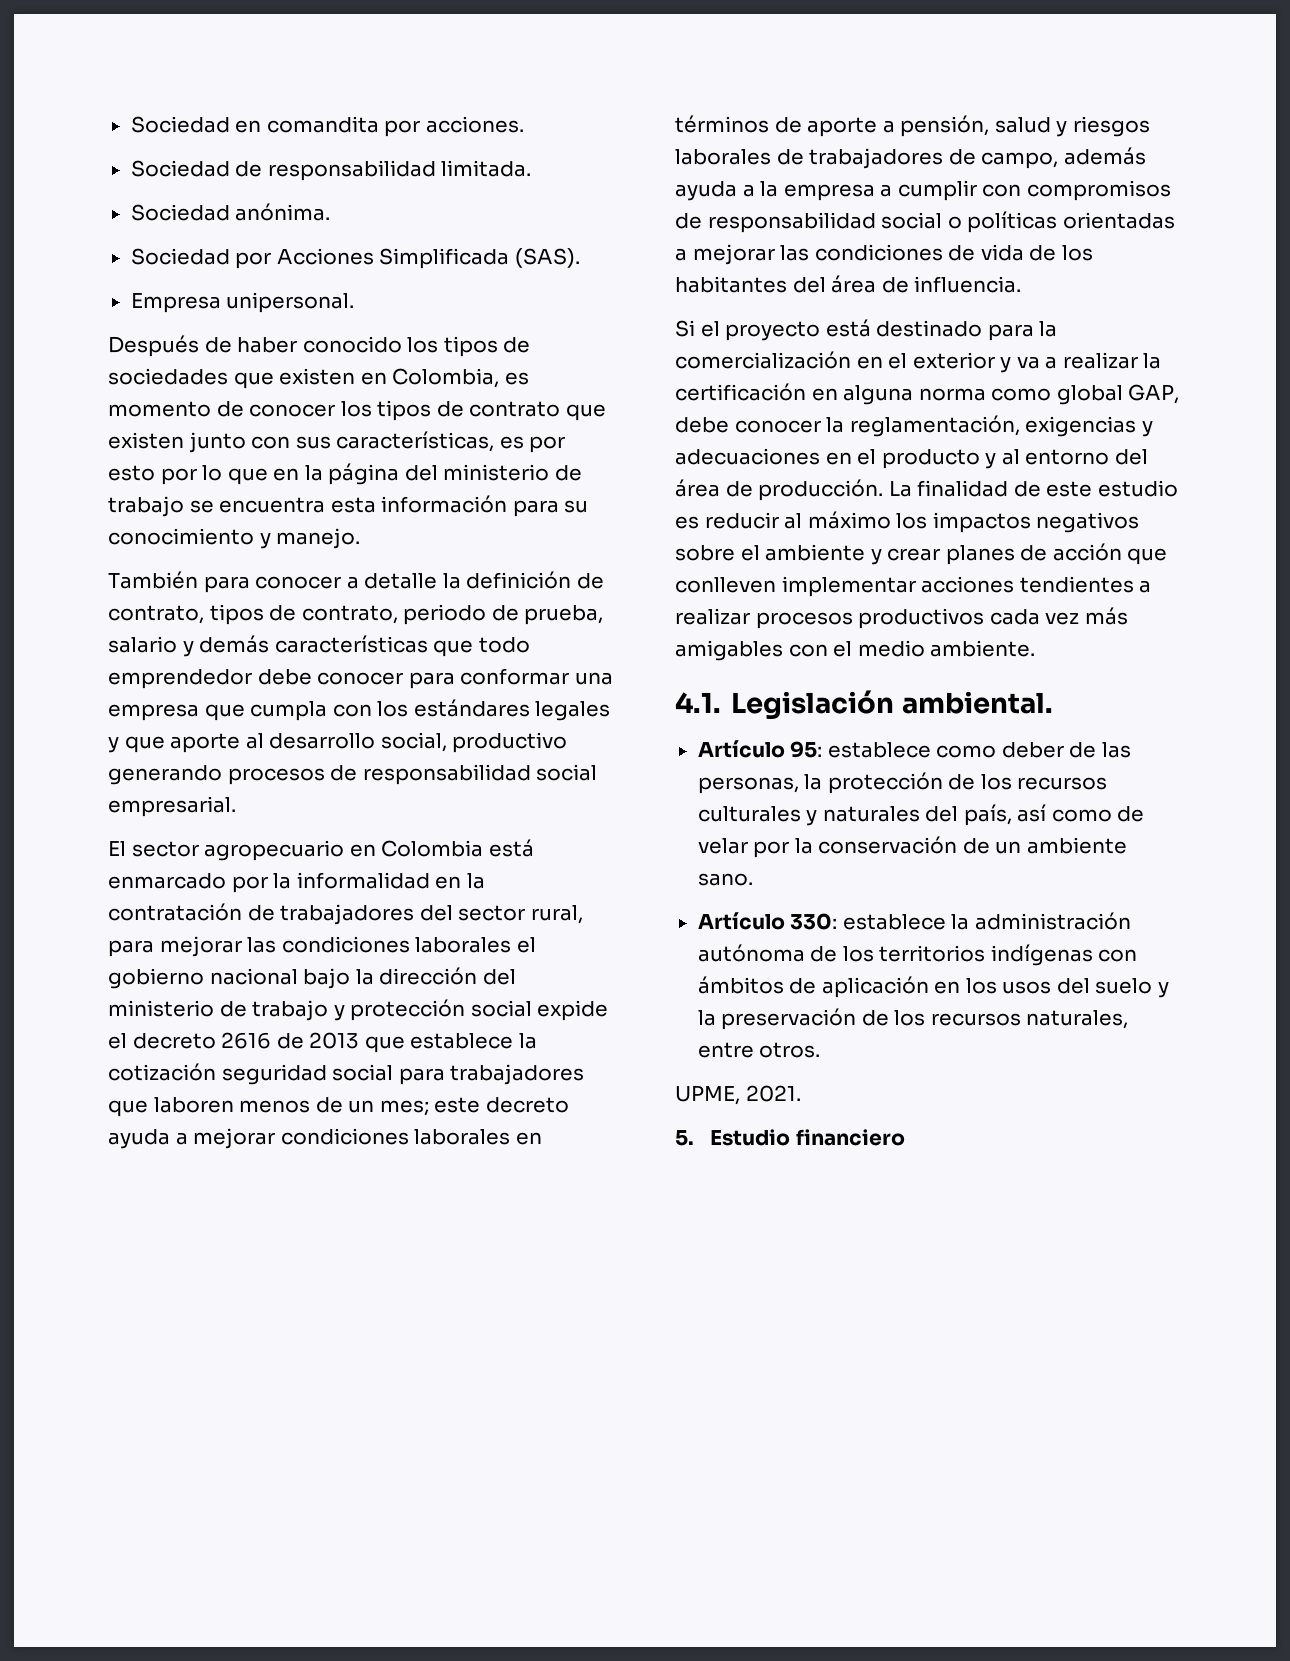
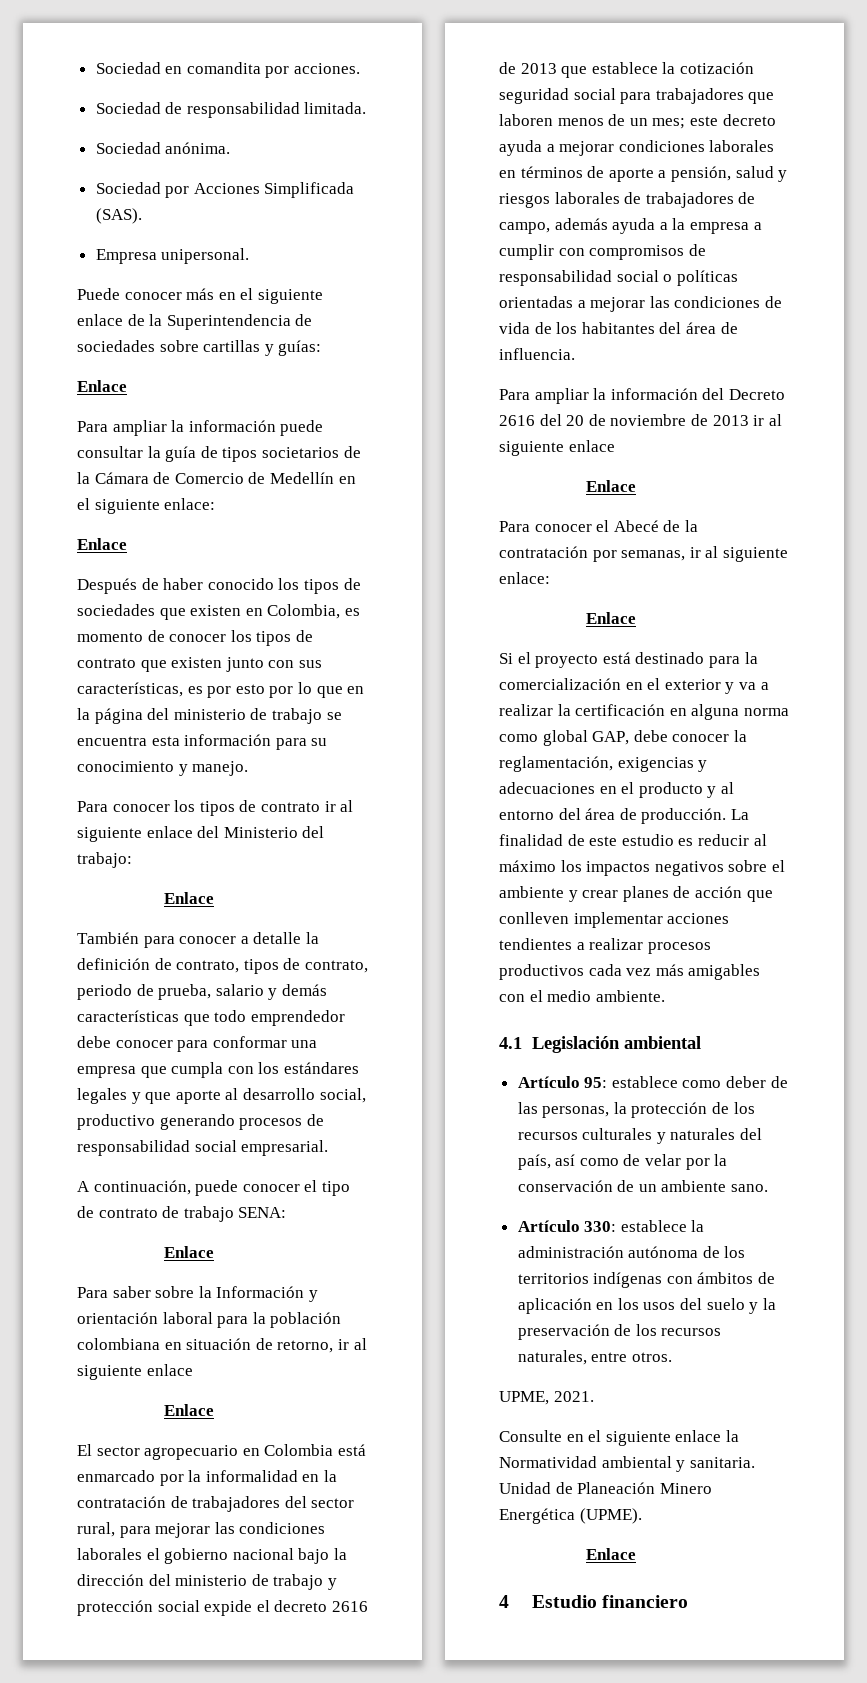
(355, 302) none -> [77,288,323,304] [77,314,313,330] [77,340,322,356] [77,380,127,392] [77,420,324,436] [77,446,361,462] [77,472,356,484] [77,498,216,514] [77,538,127,550] // Puede conocer más en el siguiente enlace de la Superintendencia de sociedades sobre cartillas y guías: // Enlace // Para ampliar la información puede consultar la guía de tipos societarios de la Cámara de Comercio de Medellín en el siguiente enlace: // Enlace
(361, 538) none -> [77,800,354,816] [77,826,325,842] [77,852,132,868] [164,892,215,904] // Para conocer los tipos de contrato ir al siguiente enlace del Ministerio del trabajo: // Enlace
(236, 806) none -> [77,1180,350,1196] [77,1206,287,1222] [164,1246,215,1258] [77,1286,318,1302] [77,1312,342,1328] [77,1338,367,1353] [77,1364,193,1380] [164,1404,215,1416] // A continuación, puede conocer el tipo de contrato de trabajo SENA: // Enlace // Para saber sobre la Información y orientación laboral para la población colombiana en situación de retorno, ir al siguiente enlace // Enlace
(1022, 284) none -> [499,388,785,404] [499,414,782,426] [499,440,615,456] [586,480,637,492] [499,520,698,532] [499,546,788,562] [499,572,550,584] [586,612,637,624] // Para ampliar la información del Decreto 2616 del 20 de noviembre de 2013 ir al siguiente enlace // Enlace // Para conocer el Abecé de la contratación por semanas, ir al siguiente enlace: // Enlace
[675,690,1053,719] 4.1. Legislación ambiental. -> [499,1036,701,1053] 4.1 Legislación ambiental
[675,1130,694,1146] 5. -> [499,1430,739,1446] [499,1456,755,1472] [499,1482,712,1494] [499,1508,642,1524] [586,1548,637,1560] [499,1595,509,1608] Consulte en el siguiente enlace la Normatividad ambiental y sanitaria. Unidad de Planeación Minero Energética (UPME). // Enlace // 4

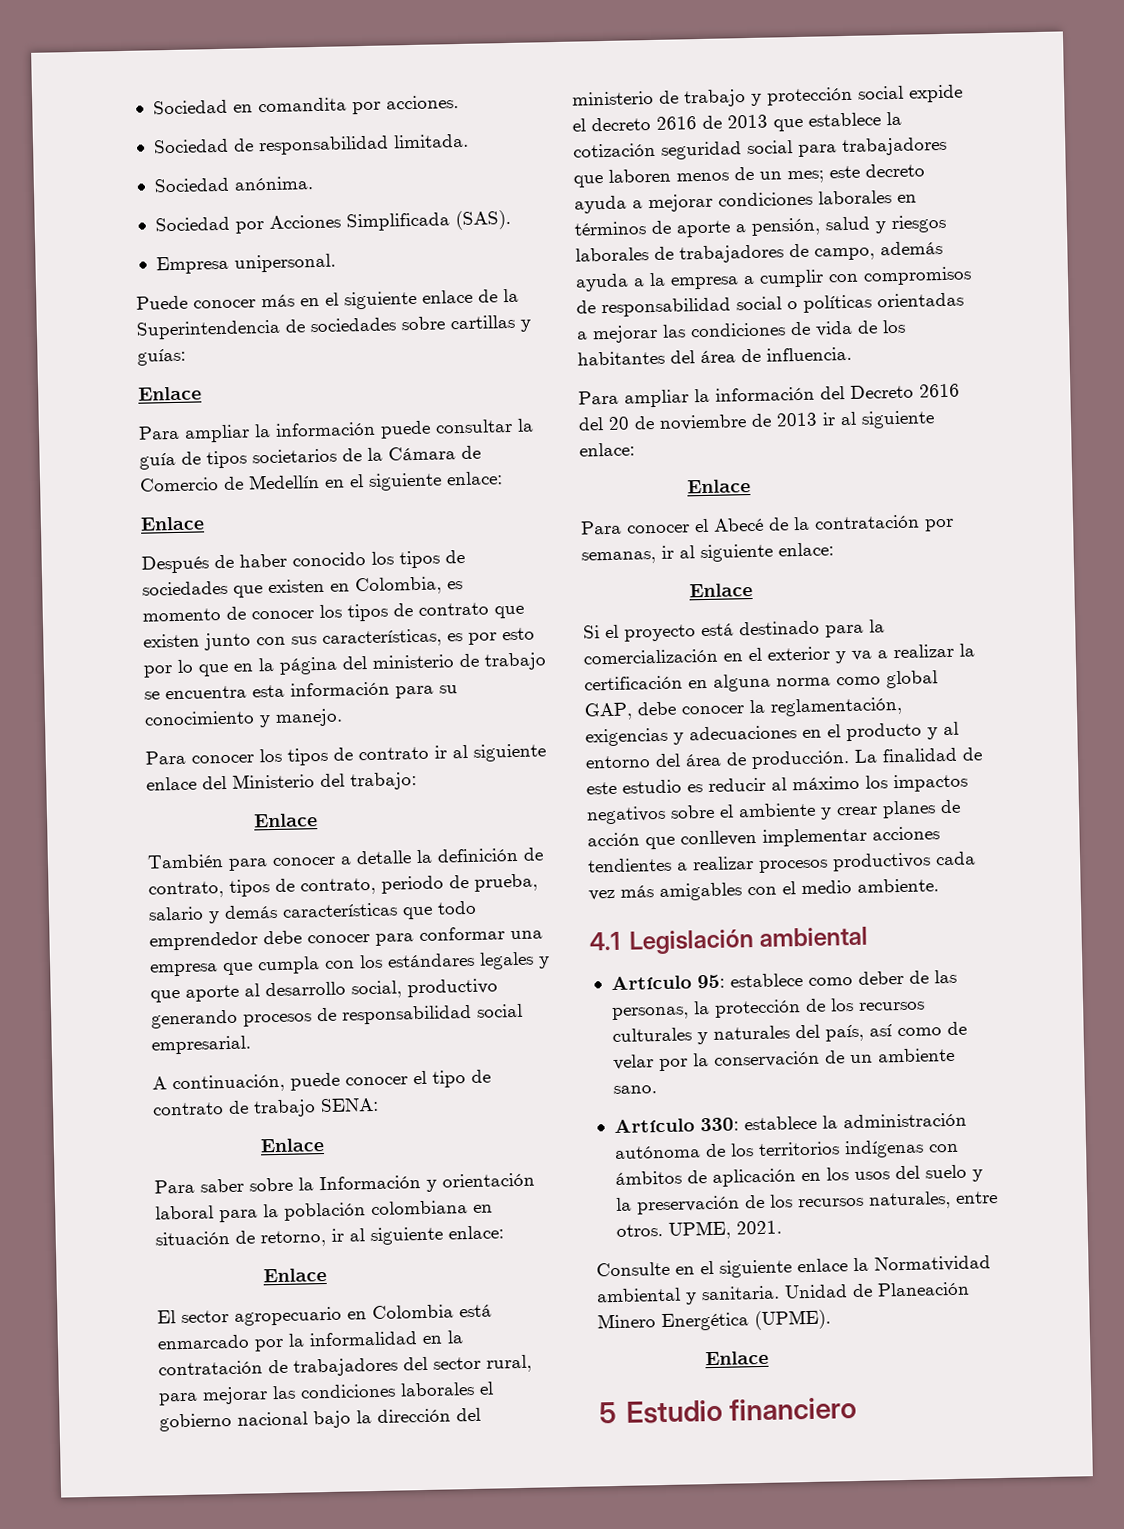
[146,1364,193,1376] enlace -> [448,1225,504,1240] enlace:
[568,440,615,452] enlace -> [579,442,635,457] enlace:
(672, 1357) // -> (663, 1230) none
[499,1595,509,1608] 4 -> [599,1402,617,1424] 5

